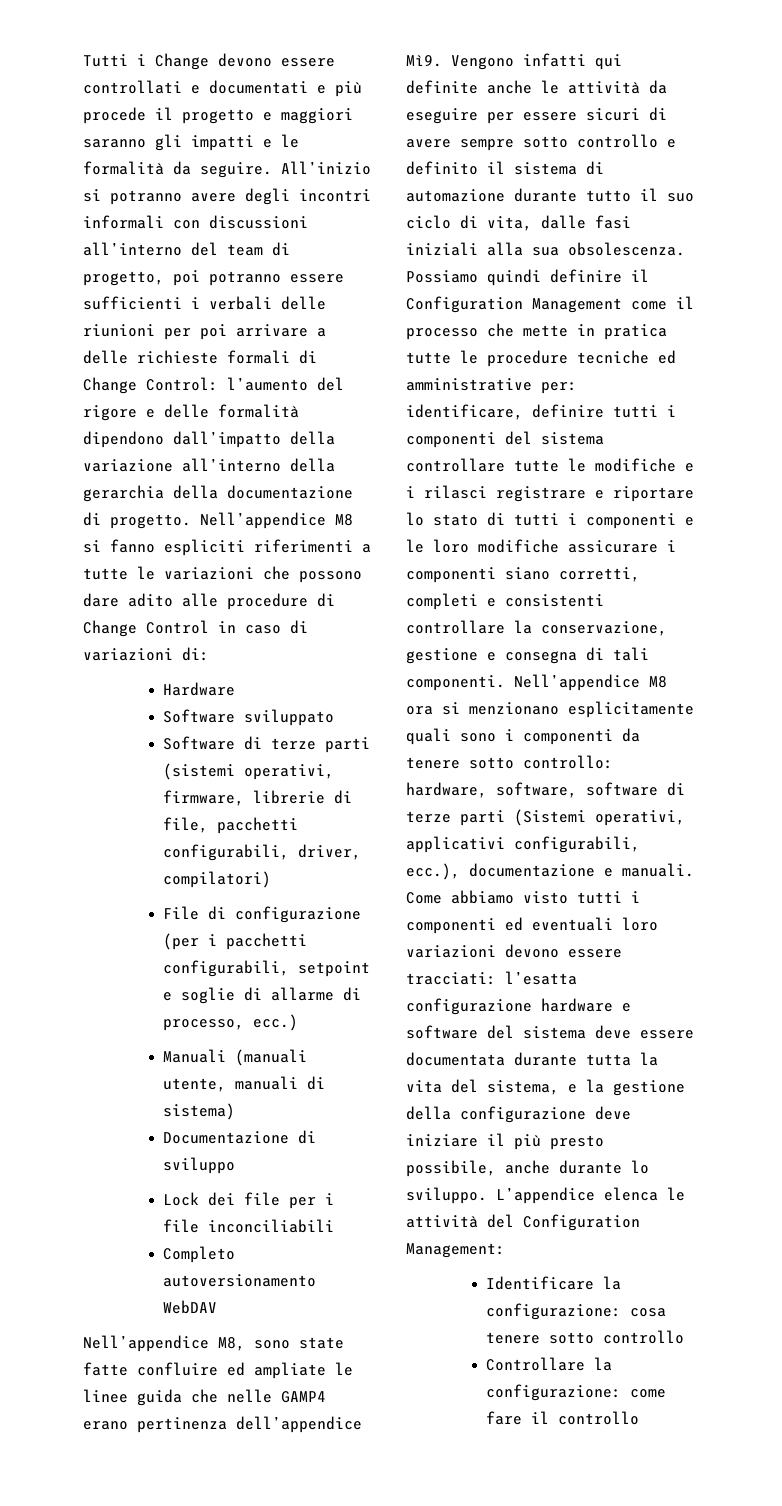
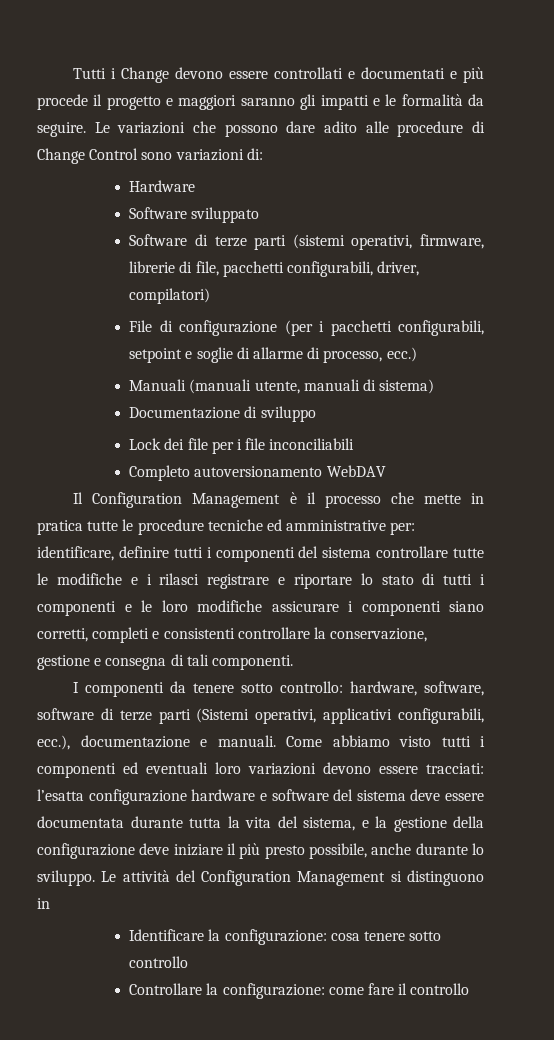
[281,161,371,175] [83,188,371,205] [83,215,308,229] [83,242,290,256] [83,270,344,286] [83,296,326,310] [83,324,326,340] [83,350,317,364] [83,377,344,394] [83,404,299,421] [83,431,335,448] [83,458,335,472] [83,485,353,502] [83,512,353,529] [83,539,371,556] [83,566,155,580] All’inizio si potranno avere degli incontri informali con discussioni all’interno del team di progetto, poi potranno essere sufficienti i verbali delle riunioni per poi arrivare a delle richieste formali di Change Control: l’aumento del rigore e delle formalità dipendono dall’impatto della variazione all’interno della gerarchia della documentazione di progetto. Nell’appendice M8 si fanno espliciti riferimenti a tutte le -> [94,122,110,133] Le
[218,620,308,634] in caso di -> [141,152,173,160] sono
[83,1335,344,1352] [83,1362,353,1379] [83,1389,326,1406] [83,1416,362,1433] [406,53,622,70] [406,80,667,94] [406,107,667,124] [406,134,676,151] [406,161,604,175] [406,188,694,202] [406,215,631,231] [406,242,685,256] [406,269,649,286] [406,296,667,313] Nell’appendice M8, sono state fatte confluire ed ampliate le linee guida che nelle GAMP4 erano pertinenza dell’appendice Mì9. Vengono infatti qui definite anche le attività da eseguire per essere sicuri di avere sempre sotto controllo e definito il sistema di automazione durante tutto il suo ciclo di vita, dalle fasi iniziali alla sua obsolescenza. Possiamo quindi definire il Configuration Management come -> [73,492,297,508] Il Configuration Management è
[514,674,667,691] [406,701,694,718] [406,728,514,745] Nell’appendice M8 ora si menzionano esplicitamente quali sono i -> [73,682,80,693] // I
[496,1187,685,1204] [406,1214,640,1231] [406,1243,505,1258] L’appendice elenca le attività del Configuration Management: -> [101,870,484,886] [37,898,50,909] Le attività del Configuration Management si distinguono in

